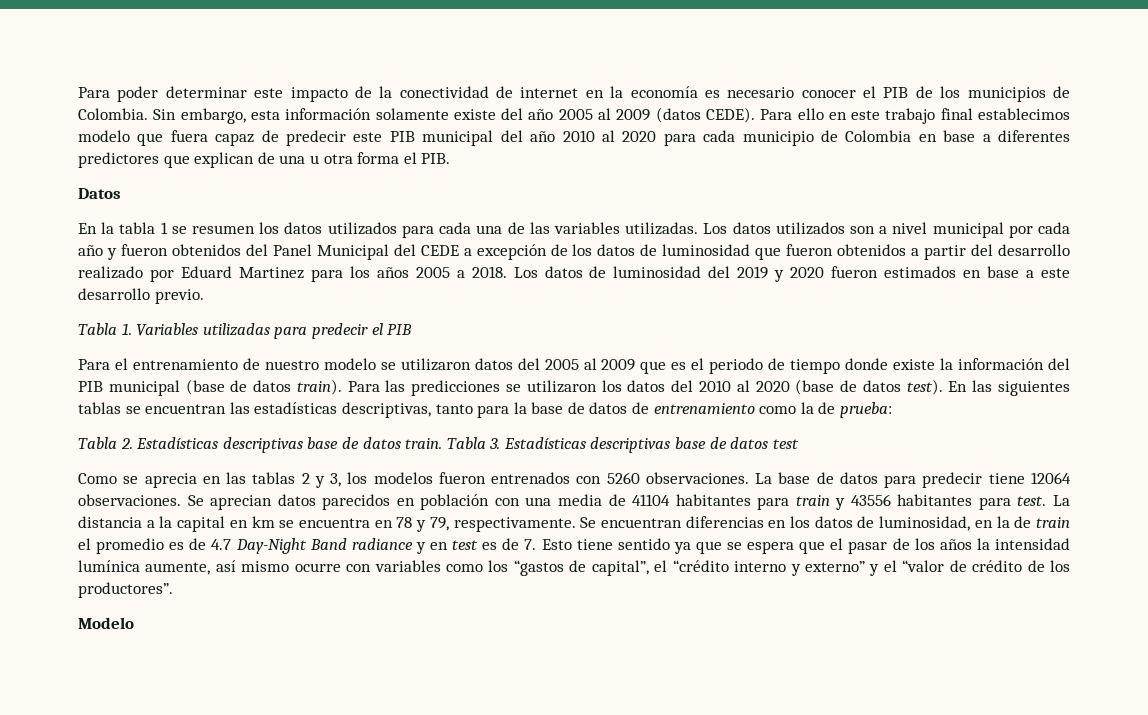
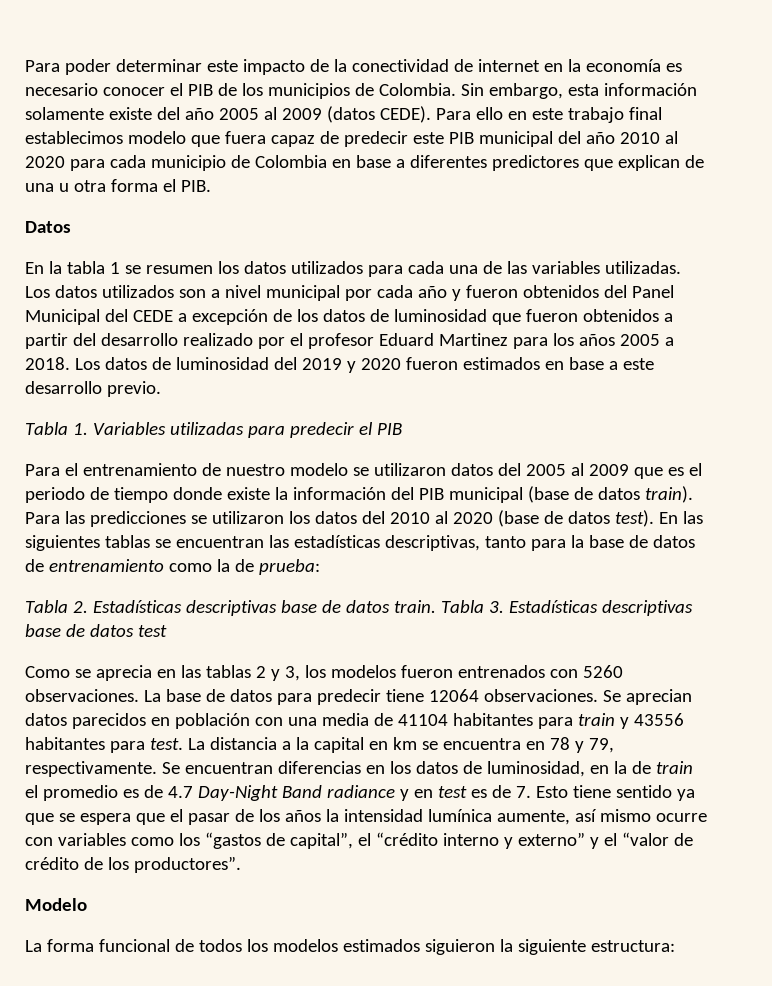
(174, 275) none -> [289,333,374,349] el profesor
(134, 623) none -> [25,939,675,955] // La forma funcional de todos los modelos estimados siguieron la siguiente estructura:

